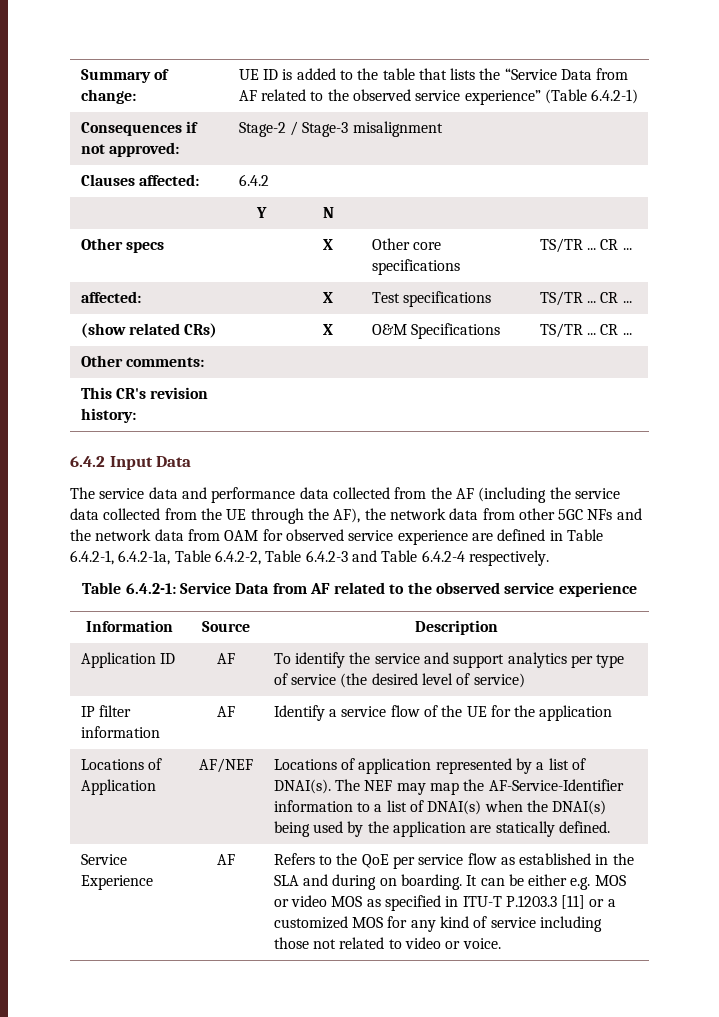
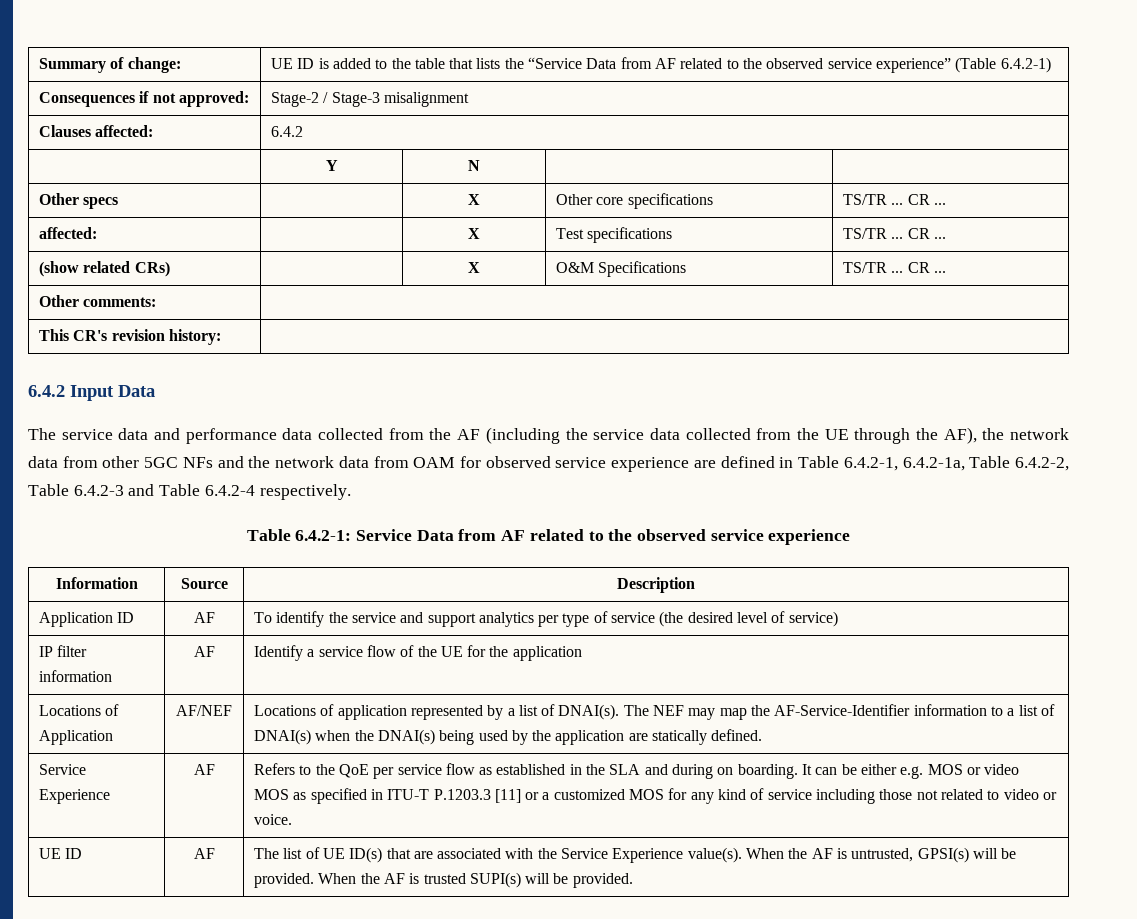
(501, 943) none -> [38,848,83,859] [193,848,215,859] [253,847,1017,863] [253,872,633,888] // UE ID | AF | The list of UE ID(s) that are associated with the Service Experience value(s). When the AF is untrusted, GPSI(s) will be provided. When the AF is trusted SUPI(s) will be provided.

